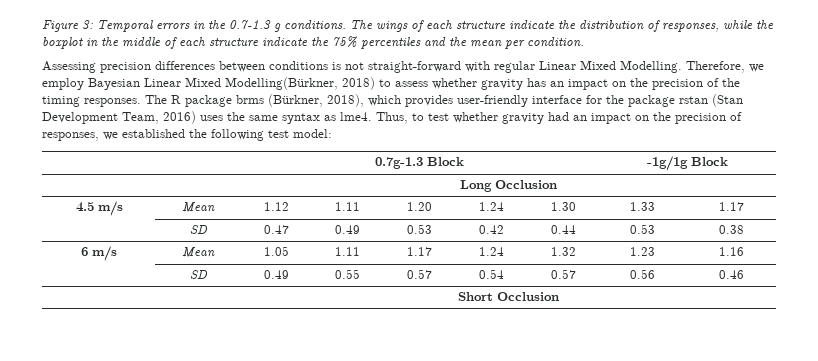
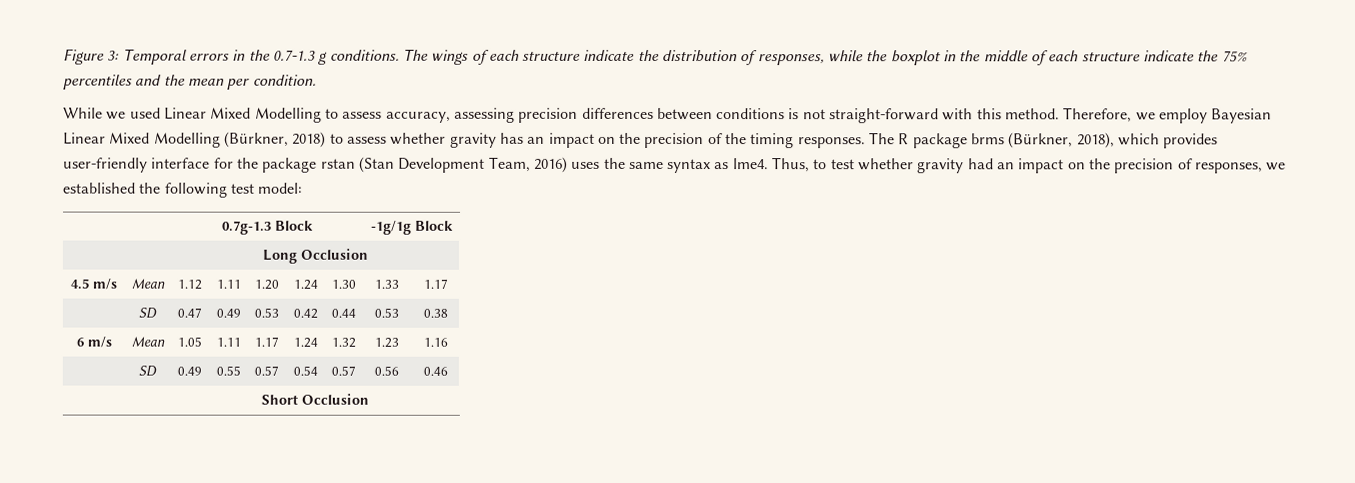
[42,61,96,73] Assessing -> [63,107,515,123] While we used Linear Mixed Modelling to assess accuracy, assessing
[494,60,682,73] regular Linear Mixed Modelling. -> [976,108,1061,120] this method.
[225,77,338,90] Modelling(Bürkner, -> [153,131,289,148] Modelling (Bürkner,

